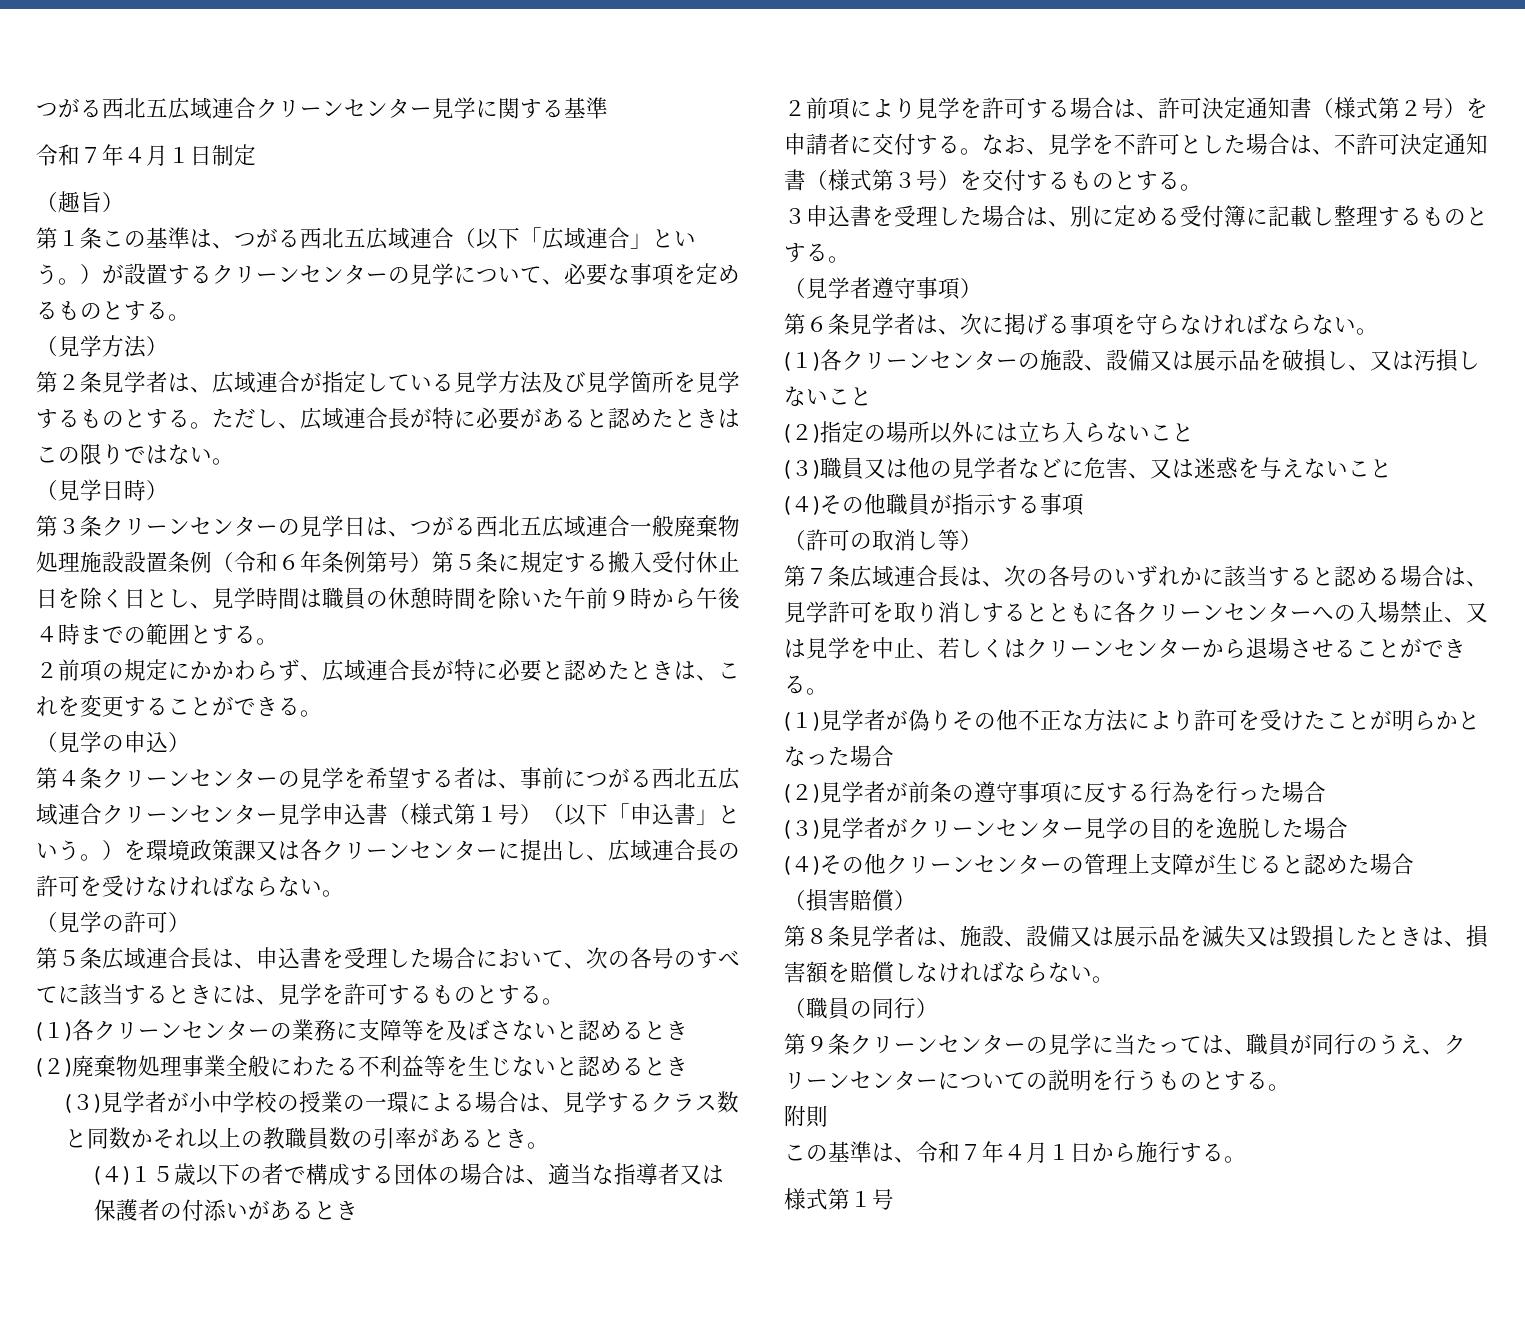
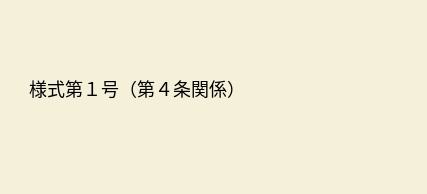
[36,97,608,120] [36,144,256,166] [36,191,124,213] [36,227,696,250] [36,263,740,286] [36,301,190,321] [36,335,168,358] [36,371,740,394] [36,407,740,430] [36,443,234,465] [36,479,168,501] [36,515,740,538] [36,551,740,573] [36,587,740,609] [36,623,278,645] [36,659,740,682] [36,695,322,717] [36,731,190,753] [36,767,740,790] [36,803,740,826] [36,839,740,862] [36,875,344,897] [36,911,190,933] [36,947,740,970] [36,983,564,1006] [36,1019,688,1042] [36,1055,688,1078] [65,1091,740,1114] [65,1127,550,1150] [94,1163,725,1186] [94,1199,359,1221] [784,97,1488,120] [784,133,1488,155] [784,169,1202,191] [784,205,1488,227] [784,243,850,263] [784,277,982,300] [784,313,1378,336] [784,349,1480,372] [784,386,872,406] [784,421,1194,444] [784,457,1392,480] [784,493,1084,516] [784,529,982,551] [784,565,1488,588] [784,601,1488,623] [784,637,1466,659] [784,675,828,695] [784,709,1480,732] [784,745,894,767] [784,781,1326,804] [784,817,1348,840] [784,853,1414,876] [784,889,916,912] [784,925,1488,948] [784,961,1114,984] [784,997,938,1019] [784,1033,1466,1055] [784,1069,1290,1091] [784,1105,828,1127] [784,1141,1246,1163] [784,1188,894,1210] つがる西北五広域連合クリーンセンター見学に関する基準 // 令和７年４月１日制定 // （趣旨） // 第１条この基準は、つがる西北五広域連合（以下「広域連合」という。）が設置するクリーンセンターの見学について、必要な事項を定めるものとする。 // （見学方法） // 第２条見学者は、広域連合が指定している見学方法及び見学箇所を見学するものとする。ただし、広域連合長が特に必要があると認めたときはこの限りではない。 // （見学日時） // 第３条クリーンセンターの見学日は、つがる西北五広域連合一般廃棄物処理施設設置条例（令和６年条例第号）第５条に規定する搬入受付休止日を除く日とし、見学時間は職員の休憩時間を除いた午前９時から午後４時までの範囲とする。 // ２前項の規定にかかわらず、広域連合長が特に必要と認めたときは、これを変更することができる。 // （見学の申込） // 第４条クリーンセンターの見学を希望する者は、事前につがる西北五広域連合クリーンセンター見学申込書（様式第１号）（以下「申込書」という。）を環境政策課又は各クリーンセンターに提出し、広域連合長の許可を受けなければならない。 // （見学の許可） // 第５条広域連合長は、申込書を受理した場合において、次の各号のすべてに該当するときには、見学を許可するものとする。 // (１)各クリーンセンターの業務に支障等を及ぼさないと認めるとき // (２)廃棄物処理事業全般にわたる不利益等を生じないと認めるとき // (３)見学者が小中学校の授業の一環による場合は、見学するクラス数と同数かそれ以上の教職員数の引率があるとき。 // (４)１５歳以下の者で構成する団体の場合は、適当な指導者又は保護者の付添いがあるとき // ２前項により見学を許可する場合は、許可決定通知書（様式第２号）を申請者に交付する。なお、見学を不許可とした場合は、不許可決定通知書（様式第３号）を交付するものとする。 // ３申込書を受理した場合は、別に定める受付簿に記載し整理するものとする。 // （見学者遵守事項） // 第６条見学者は、次に掲げる事項を守らなければならない。 // (１)各クリーンセンターの施設、設備又は展示品を破損し、又は汚損しないこと // (２)指定の場所以外には立ち入らないこと // (３)職員又は他の見学者などに危害、又は迷惑を与えないこと // (４)その他職員が指示する事項 // （許可の取消し等） // 第７条広域連合長は、次の各号のいずれかに該当すると認める場合は、見学許可を取り消しするとともに各クリーンセンターへの入場禁止、又は見学を中止、若しくはクリーンセンターから退場させることができる。 // (１)見学者が偽りその他不正な方法により許可を受けたことが明らかとなった場合 // (２)見学者が前条の遵守事項に反する行為を行った場合 // (３)見学者がクリーンセンター見学の目的を逸脱した場合 // (４)その他クリーンセンターの管理上支障が生じると認めた場合 // （損害賠償） // 第８条見学者は、施設、設備又は展示品を滅失又は毀損したときは、損害額を賠償しなければならない。 // （職員の同行） // 第９条クリーンセンターの見学に当たっては、職員が同行のうえ、クリーンセンターについての説明を行うものとする。 // 附則 // この基準は、令和７年４月１日から施行する。 // 様式第１号 -> [29,80,245,99] 様式第１号（第４条関係）

